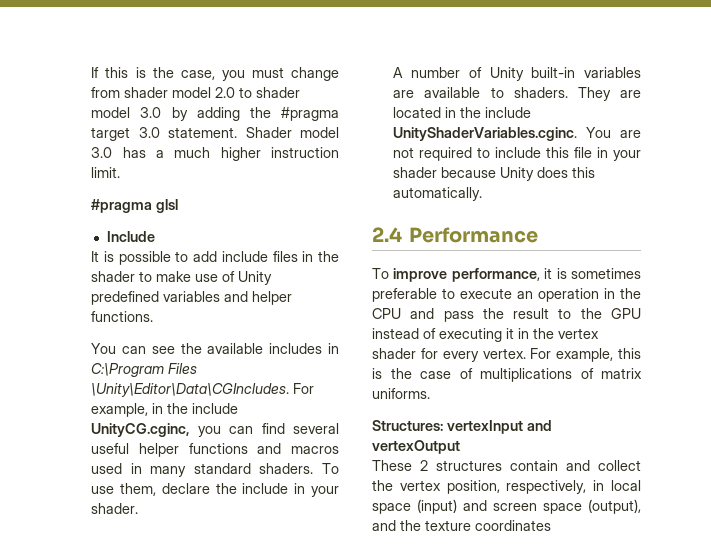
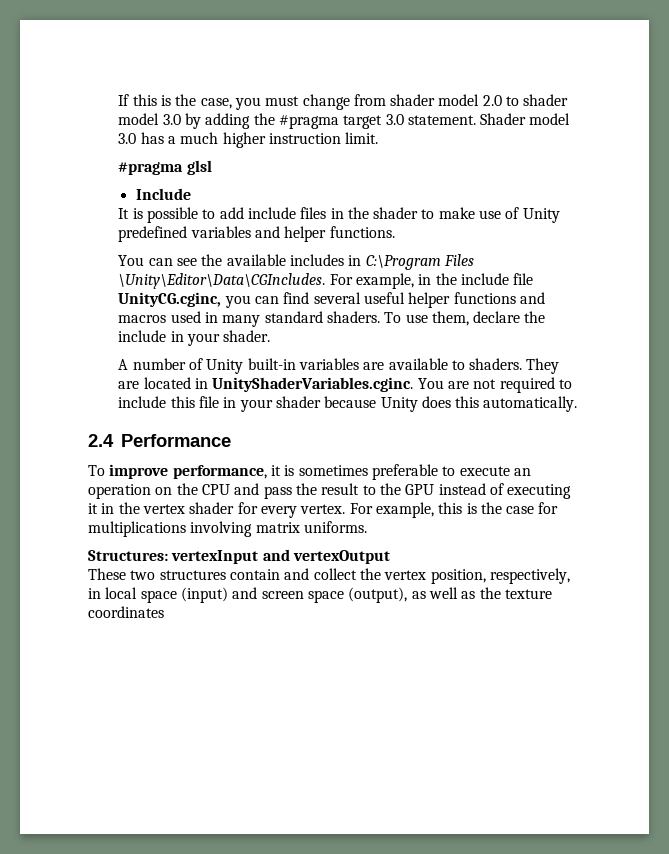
(239, 408) none -> [513,273,534,285] file
[460,107,532,118] the include -> (208, 383) none
[604,288,615,299] in -> [155,487,173,495] on
[459,368,594,382] of multiplications of -> [538,502,559,514] [88,521,253,537] for multiplications involving
[420,460,428,471] 2 -> [130,570,156,580] two
[372,520,396,531] and -> [411,587,476,599] as well as

